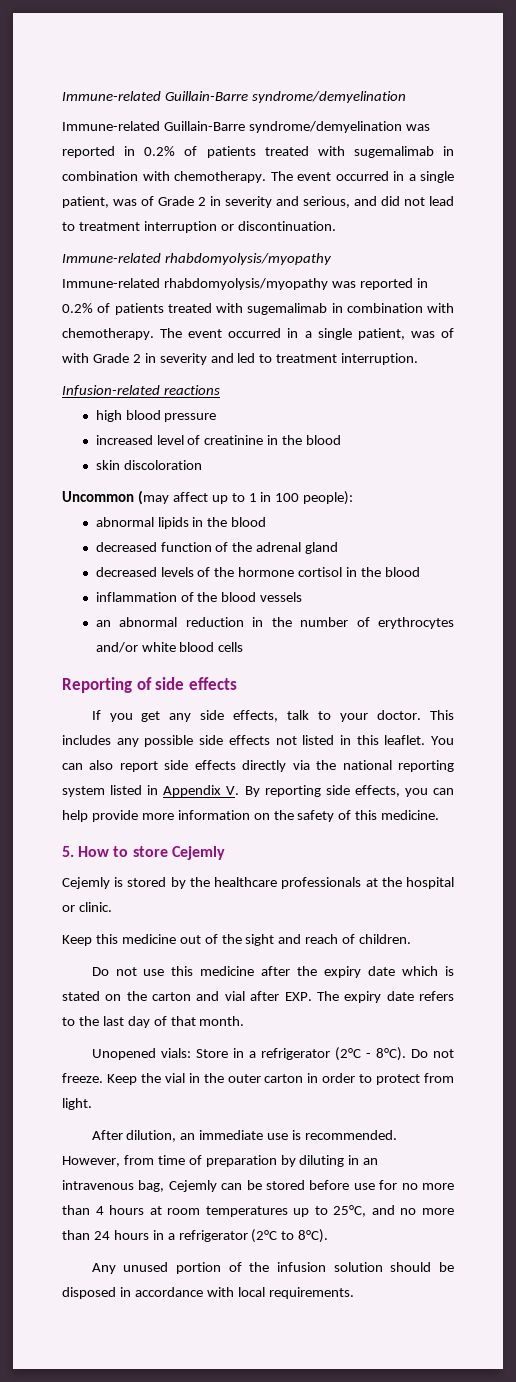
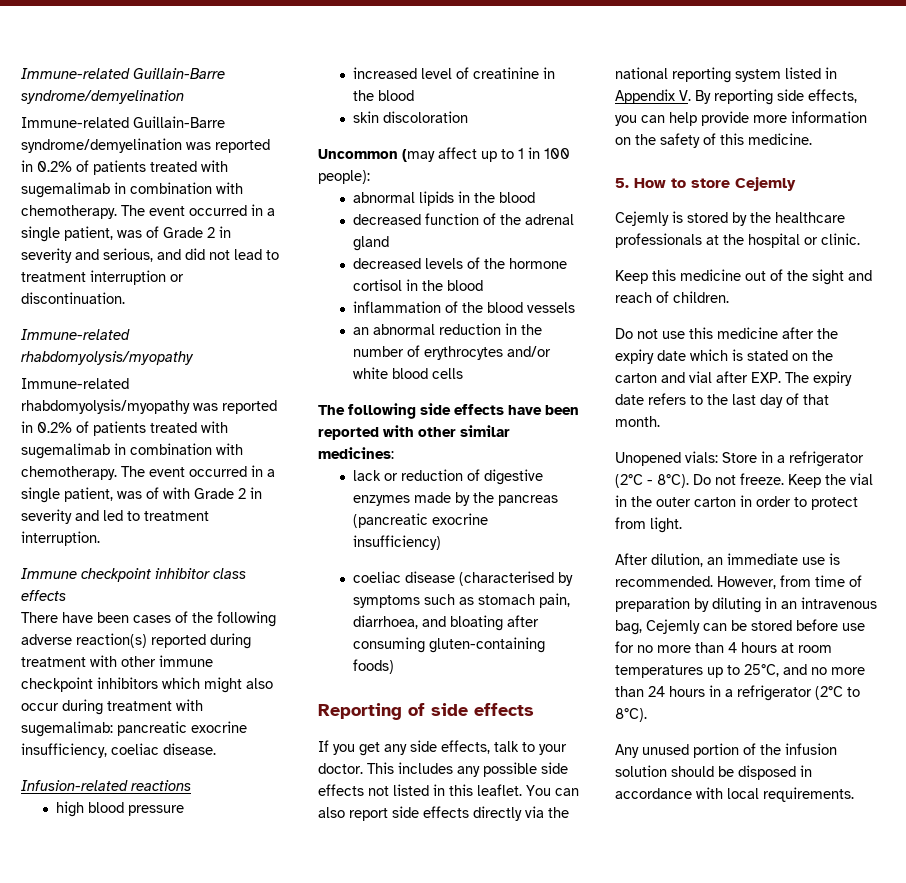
(419, 359) none -> [21,568,246,582] [21,590,66,601] [21,611,276,627] [21,633,251,649] [21,655,213,667] [21,677,273,693] [21,699,203,715] [21,721,247,737] [21,743,216,758] // Immune checkpoint inhibitor class effects // There have been cases of the following adverse reaction(s) reported during treatment with other immune checkpoint inhibitors which might also occur during treatment with sugemalimab: pancreatic exocrine insufficiency, coeliac disease.
(244, 647) none -> [318,403,579,419] [318,425,510,440] [318,447,394,459] [353,469,544,485] [353,492,559,506] [353,513,489,528] [353,535,442,550] [353,571,574,586] [353,593,571,608] [353,615,540,631] [353,637,546,653] [353,659,395,674] // The following side effects have been reported with other similar medicines: // lack or reduction of digestive enzymes made by the pancreas (pancreatic exocrine insufficiency) // coeliac disease (characterised by symptoms such as stomach pain, diarrhoea, and bloating after consuming gluten-containing foods)

